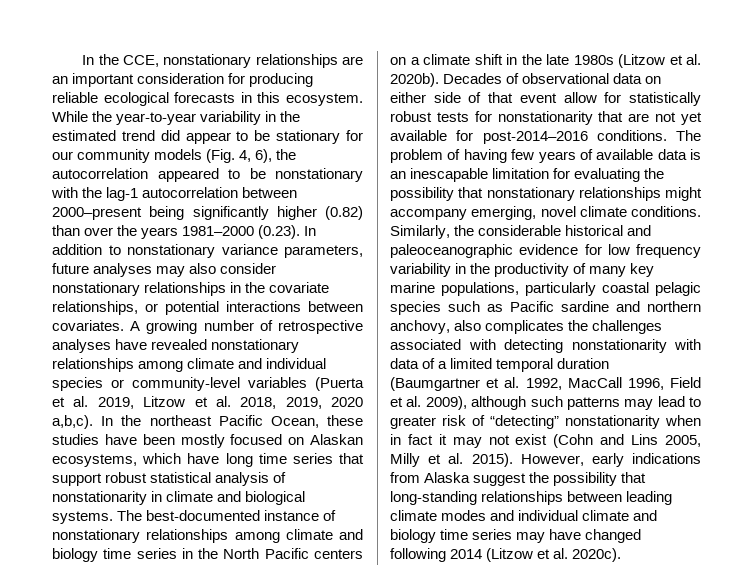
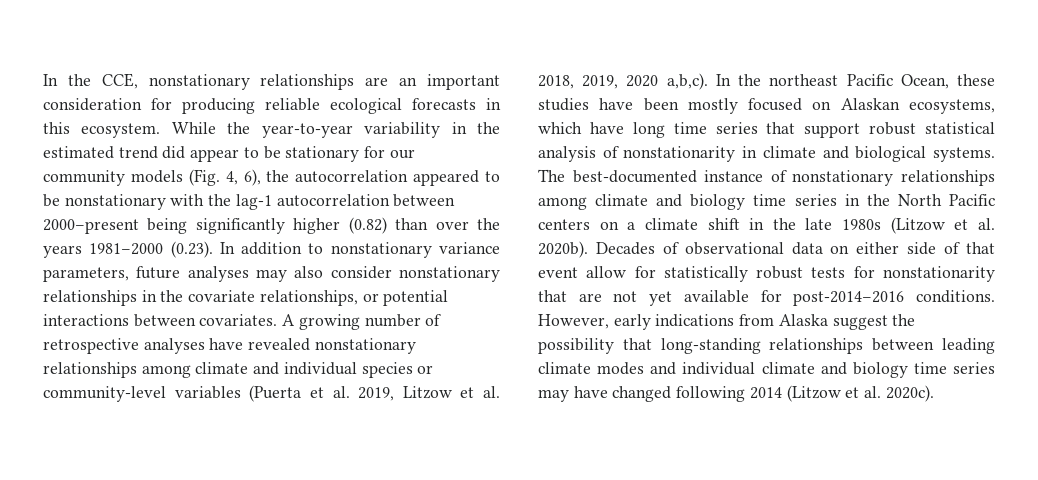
[676,130,701,141] [390,149,701,163] [390,168,665,182] [390,187,702,201] [390,206,701,220] [390,225,652,239] [390,244,701,258] [390,263,655,277] [390,282,701,296] [390,301,701,315] [390,320,663,334] [390,339,701,353] [390,358,610,372] [390,377,701,391] [390,396,701,410] [390,415,701,429] [390,434,701,448] [390,453,513,467] The problem of having few years of available data is an inescapable limitation for evaluating the possibility that nonstationary relationships might accompany emerging, novel climate conditions. Similarly, the considerable historical and paleoceanographic evidence for low frequency variability in the productivity of many key marine populations, particularly coastal pelagic species such as Pacific sardine and northern anchovy, also complicates the challenges associated with detecting nonstationarity with data of a limited temporal duration (Baumgartner et al. 1992, MacCall 1996, Field et al. 2009), although such patterns may lead to greater risk of “detecting” nonstationarity when in fact it may not exist (Cohn and Lins 2005, Milly et al. 2015). -> (995, 296) none

